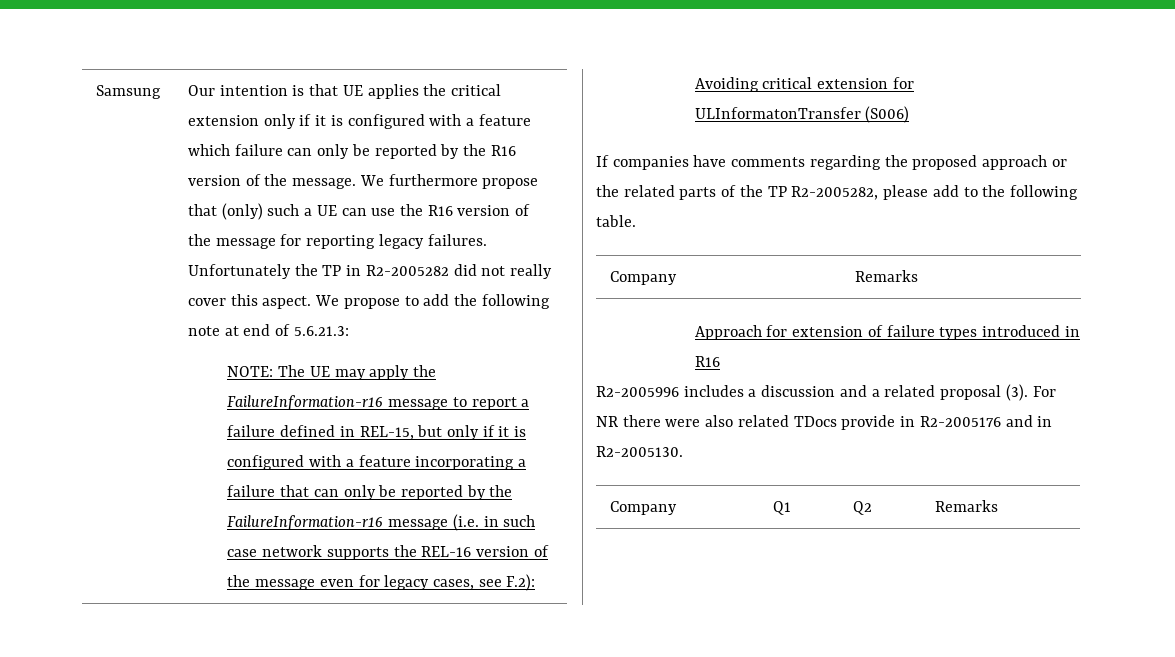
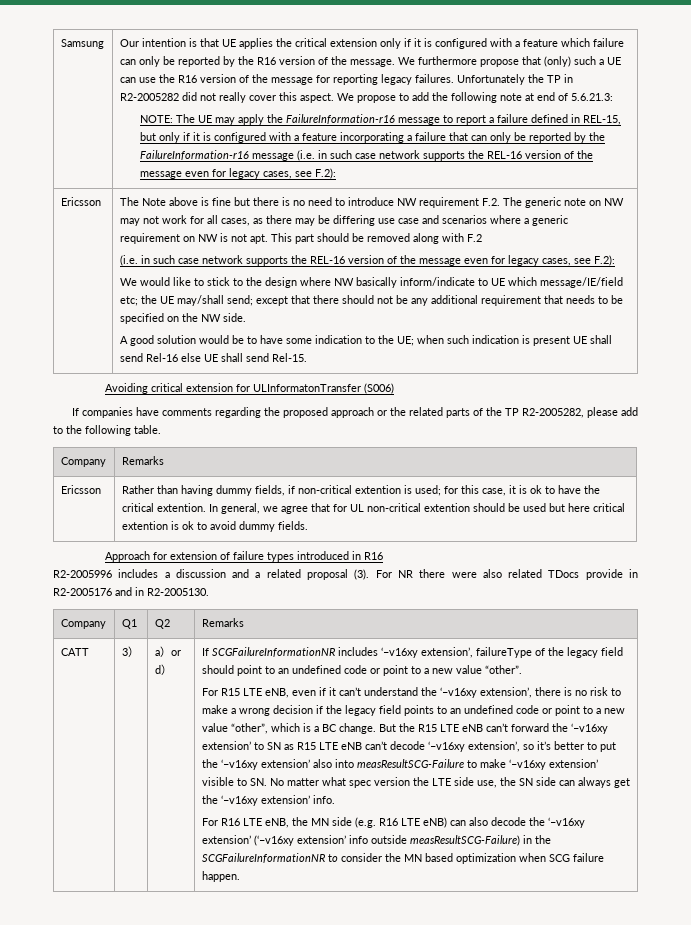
(536, 582) none -> [60,197,101,206] [119,197,624,208] [119,215,568,226] [119,233,482,244] [119,255,615,266] [119,277,623,288] [119,295,623,306] [119,313,246,324] [119,335,612,346] [119,353,307,362] // Ericsson | The Note above is fine but there is no need to introduce NW requirement F.2. The generic note on NW may not work for all cases, as there may be differing use case and scenarios where a generic requirement on NW is not apt. This part should be removed along with F.2 // (i.e. in such case network supports the REL-16 version of the message even for legacy cases, see F.2): // We would like to stick to the design where NW basically inform/indicate to UE which message/IE/field etc; the UE may/shall send; except that there should not be any additional requirement that needs to be specified on the NW side. // A good solution would be to have some indication to the UE; when such indication is present UE shall send Rel-16 else UE shall send Rel-15.
(918, 276) none -> [60,485,101,494] [121,485,600,496] [121,503,625,514] [121,521,308,532] // Ericsson | Rather than having dummy fields, if non-critical extention is used; for this case, it is ok to have the critical extention. In general, we agree that for UL non-critical extention should be used but here critical extention is ok to avoid dummy fields.
(998, 506) none -> [60,648,89,656] [121,646,139,657] [154,646,181,657] [154,664,172,675] [201,647,623,658] [201,665,522,676] [201,687,621,698] [201,705,625,716] [201,723,608,734] [201,741,616,752] [201,759,598,770] [201,777,630,788] [201,795,335,806] [201,817,585,828] [201,835,551,846] [201,853,604,864] [201,871,240,882] // CATT | 3） | a）or d） | If SCGFailureInformationNR includes ‘–v16xy extension’, failureType of the legacy field should point to an undefined code or point to a new value “other”. // For R15 LTE eNB, even if it can’t understand the ‘–v16xy extension’, there is no risk to make a wrong decision if the legacy field points to an undefined code or point to a new value “other”, which is a BC change. But the R15 LTE eNB can’t forward the ‘–v16xy extension’ to SN as R15 LTE eNB can’t decode ‘–v16xy extension’, so it’s better to put the ‘–v16xy extension’ also into measResultSCG-Failure to make ‘–v16xy extension’ visible to SN. No matter what spec version the LTE side use, the SN side can always get the ‘–v16xy extension’ info. // For R16 LTE eNB, the MN side (e.g. R16 LTE eNB) can also decode the ‘–v16xy extension’ (‘–v16xy extension’ info outside measResultSCG-Failure) in the SCGFailureInformationNR to consider the MN based optimization when SCG failure happen.

